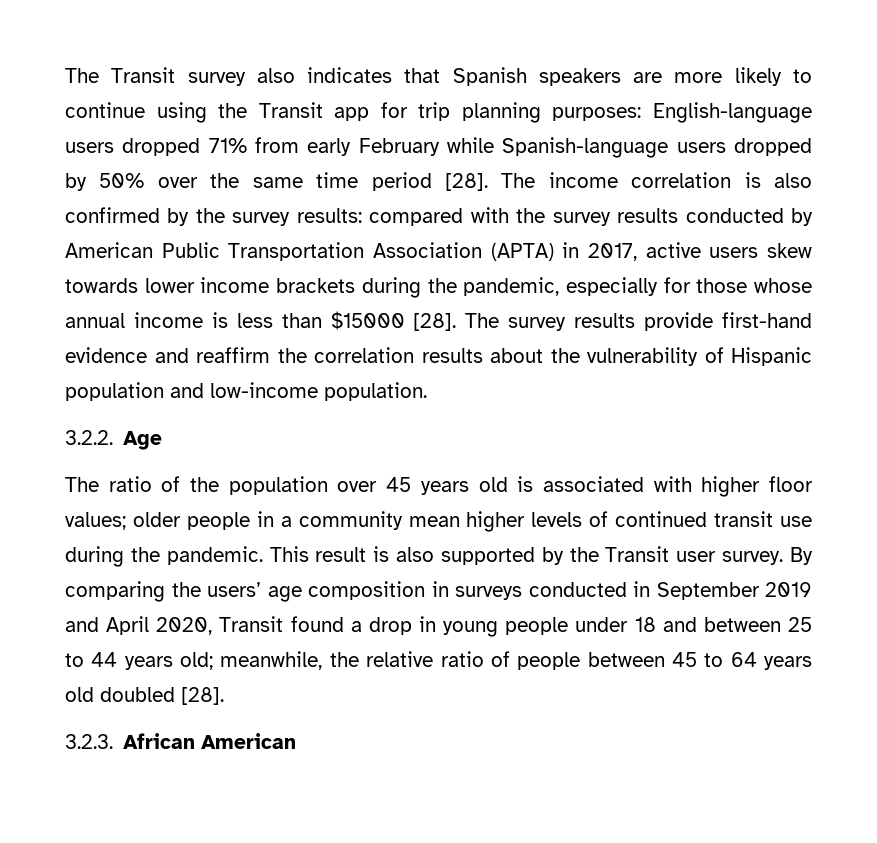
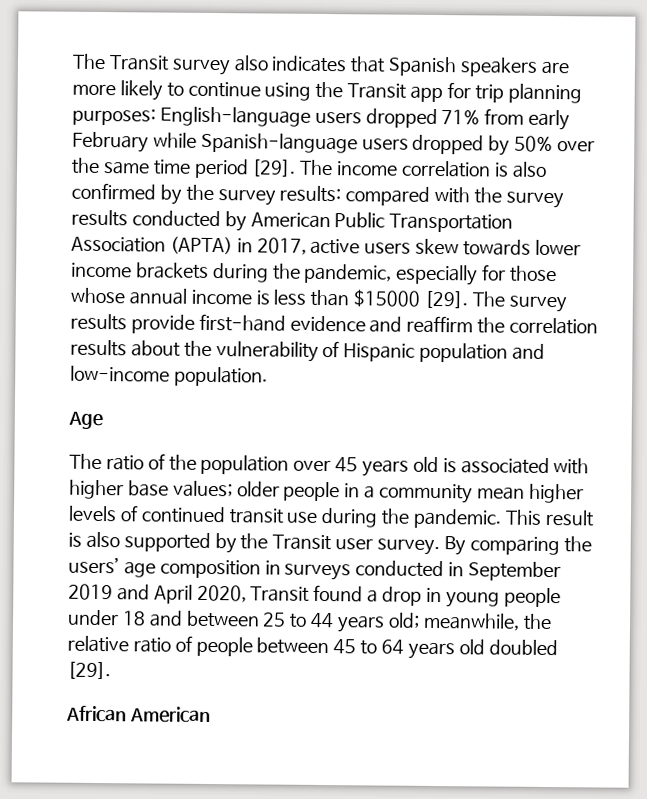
[444,173,488,191] [28]. -> [251,159,297,177] [29].
[413,313,457,331] [28]. -> [423,290,468,309] [29].
[65,430,113,445] 3.2.2. -> (268, 376) none
[769,476,814,492] floor -> [127,480,169,497] base
[181,687,224,705] [65,734,113,749] [28]. // 3.2.3. -> [67,661,111,680] [29]. //

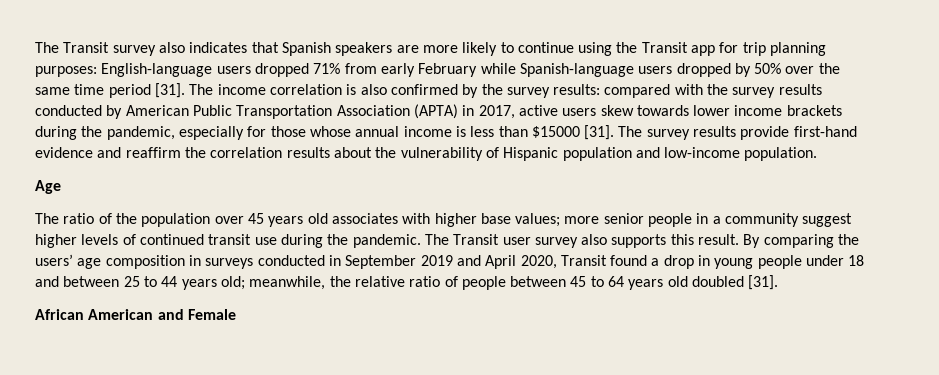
[251,159,297,177] [29]. -> [154,83,185,98] [31].
[423,290,468,309] [29]. -> [584,125,615,140] [31].
[442,457,550,475] is associated -> [331,213,398,224] associates
[236,481,280,497] older -> [564,213,644,224] more senior
[476,486,525,500] mean -> [802,213,853,227] suggest
[504,509,595,527] [68,531,440,556] This result is also supported by the Transit user survey. -> [424,234,740,248] The Transit user survey also supports this result.
[67,661,111,680] [29]. -> [748,275,779,290] [31].
(211, 715) none -> [157,309,236,320] and Female

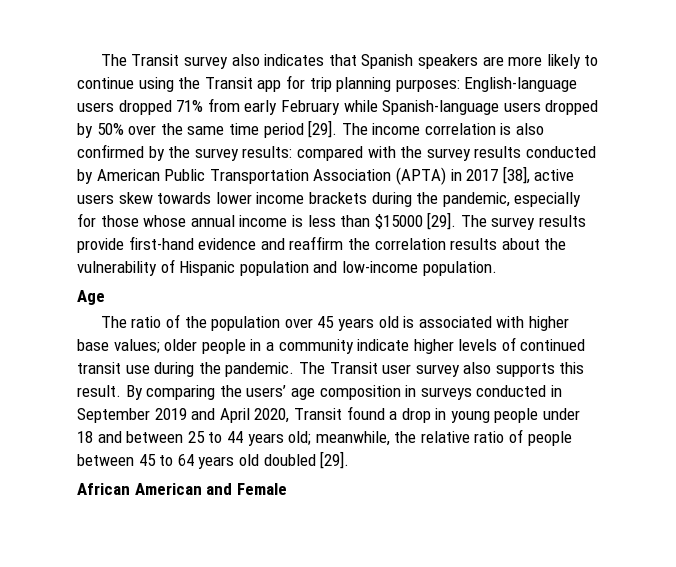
[154,83,185,98] [31]. -> [308,120,338,138] [29].
[478,105,515,119] 2017, -> [466,166,530,184] 2017 [38],
[584,125,615,140] [31]. -> [427,212,457,230] [29].
[331,213,398,224] associates -> [403,316,492,328] is associated
[564,213,644,224] more senior -> [164,339,198,351] older
[802,213,853,227] suggest -> [357,339,410,351] indicate
[748,275,779,290] [31]. -> [320,451,350,469] [29].

